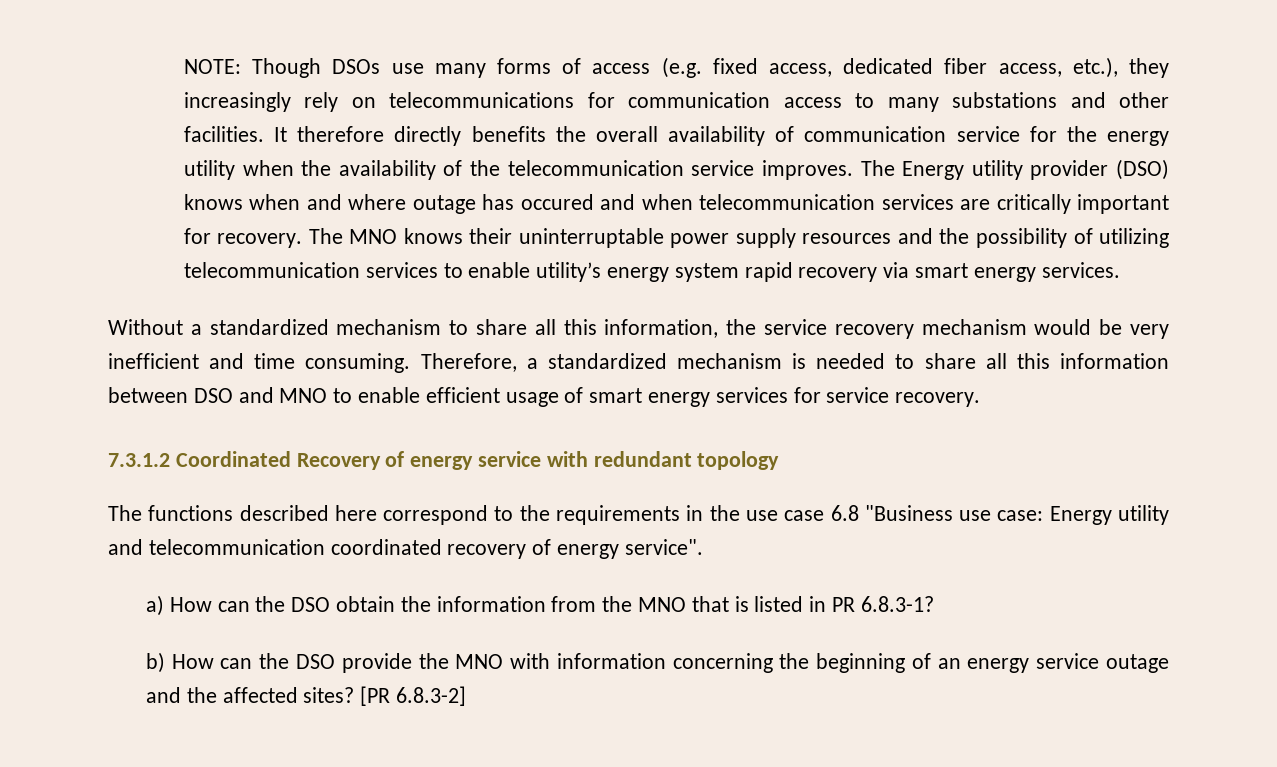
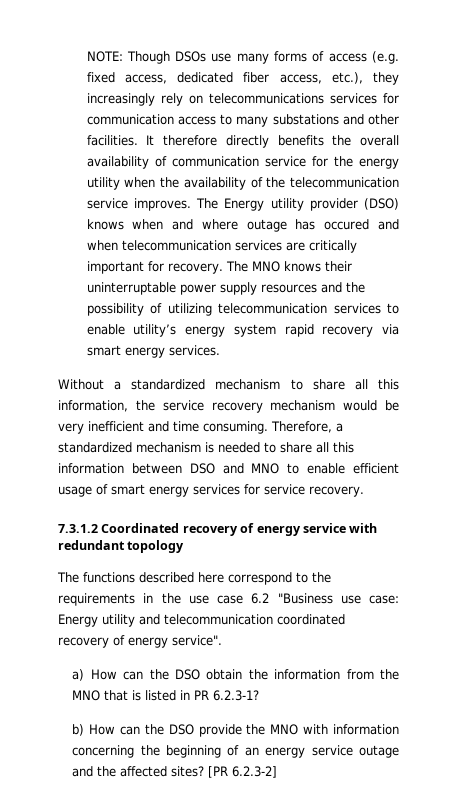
(575, 100) none -> [329,93,377,104] services
[296,453,381,470] Recovery -> [182,526,238,536] recovery
[830,505,859,521] 6.8 -> [251,593,270,604] 6.2
[860,596,934,612] 6.8.3-1? -> [213,690,260,701] 6.2.3-1?
[395,686,466,706] 6.8.3-2] -> [232,766,278,778] 6.2.3-2]

